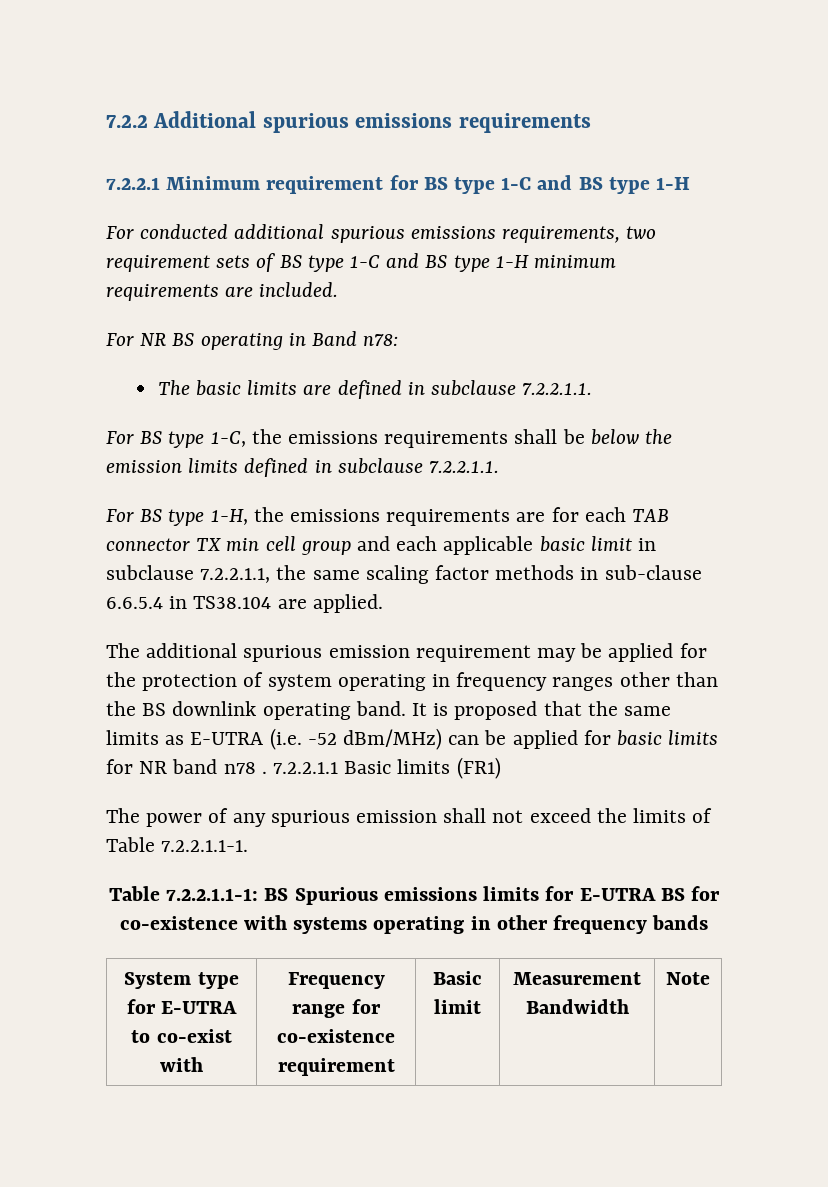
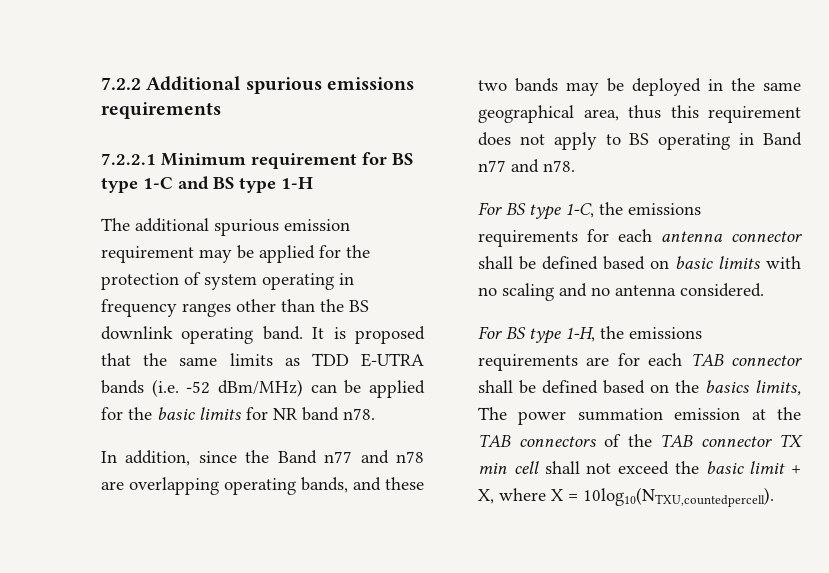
[106,224,657,243] [106,253,617,272] [106,282,339,301] [106,331,399,350] [157,380,593,399] [106,429,673,448] [106,458,500,477] [106,507,670,526] [106,536,657,555] [106,565,702,584] [106,594,383,613] // For conducted additional spurious emissions requirements, two requirement sets of BS type 1-C and BS type 1-H minimum requirements are included. // For NR BS operating in Band n78: // The basic limits are defined in subclause 7.2.2.1.1. // For BS type 1-C, the emissions requirements shall be below the emission limits defined in subclause 7.2.2.1.1. // For BS type 1-H, the emissions requirements are for each TAB connector TX min cell group and each applicable basic limit in subclause 7.2.2.1.1, the same scaling factor methods in sub-clause 6.6.5.4 in TS38.104 are applied. -> (313, 183) none
[190,732,264,745] E-UTRA -> [311,353,424,367] [101,380,144,394] TDD E-UTRA bands
(611, 737) none -> [128,407,152,420] the
[223,757,501,779] [106,808,713,827] [106,837,249,852] [109,886,720,905] [119,915,709,934] [124,972,239,989] [126,999,238,1014] [131,1029,232,1043] [160,1057,203,1072] [287,972,385,989] [292,999,381,1018] [277,1029,395,1043] [277,1058,395,1076] [433,971,482,985] [434,999,481,1014] [513,972,641,985] [525,999,629,1014] [666,972,711,985] n78 . 7.2.2.1.1 Basic limits (FR1) // The power of any spurious emission shall not exceed the limits of Table 7.2.2.1.1-1. // Table 7.2.2.1.1-1: BS Spurious emissions limits for E-UTRA BS for co-existence with systems operating in other frequency bands // System type for E-UTRA to co-exist with | Frequency range for co-existence requirement | Basic limit | Measurement Bandwidth | Note -> [343,408,375,420] [101,450,424,466] [101,477,424,495] [478,78,801,96] [478,105,801,123] [478,132,802,150] [478,159,575,173] [478,202,701,220] [478,229,802,247] [478,256,801,270] [478,283,764,301] [478,326,702,344] [478,353,802,371] [478,380,801,396] [478,407,801,425] [478,434,803,447] [478,461,801,475] [478,487,774,507] n78. // In addition, since the Band n77 and n78 are overlapping operating bands, and these two bands may be deployed in the same geographical area, thus this requirement does not apply to BS operating in Band n77 and n78. // For BS type 1-C, the emissions requirements for each antenna connector shall be defined based on basic limits with no scaling and no antenna considered. // For BS type 1-H, the emissions requirements are for each TAB connector shall be defined based on the basics limits, The power summation emission at the TAB connectors of the TAB connector TX min cell shall not exceed the basic limit + X, where X = 10log10(NTXU,countedpercell).

